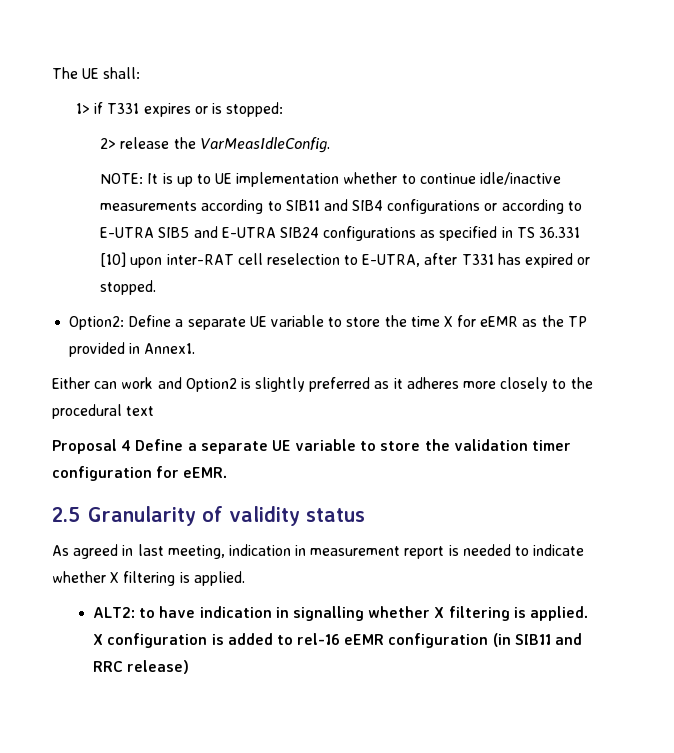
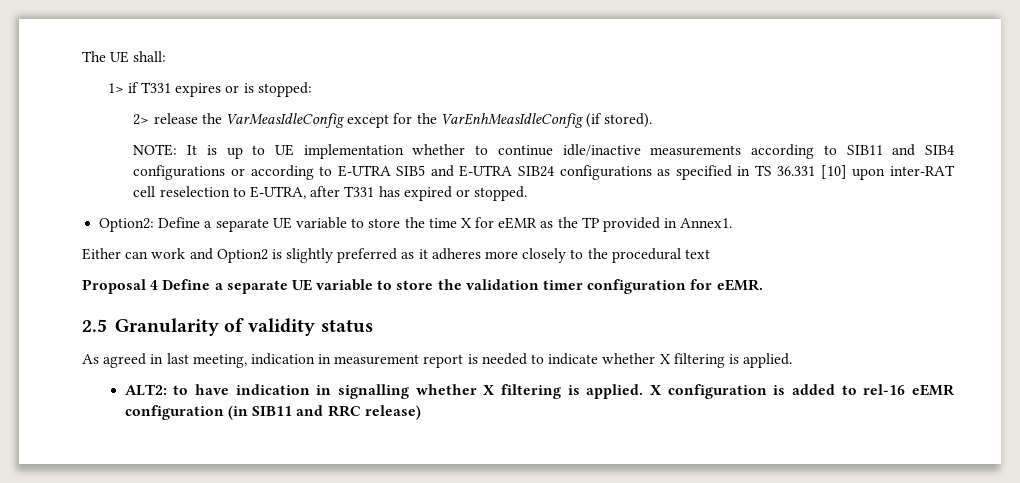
[199,137,330,153] VarMeasIdleConfig. -> [225,113,653,128] VarMeasIdleConfig except for the VarEnhMeasIdleConfig (if stored).

